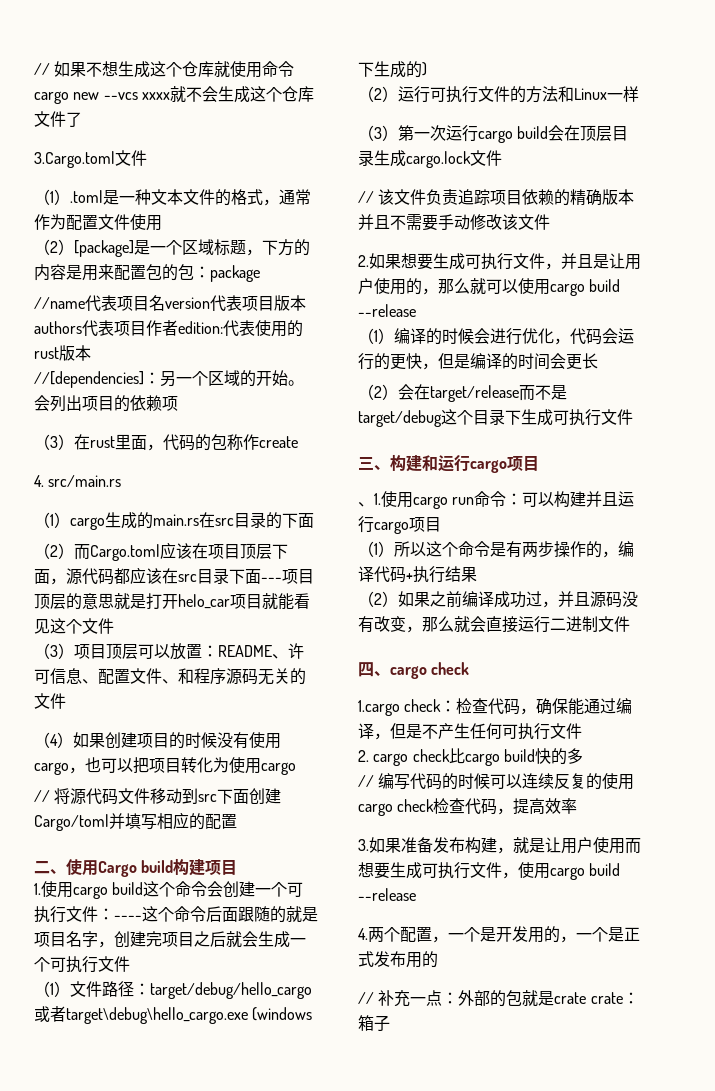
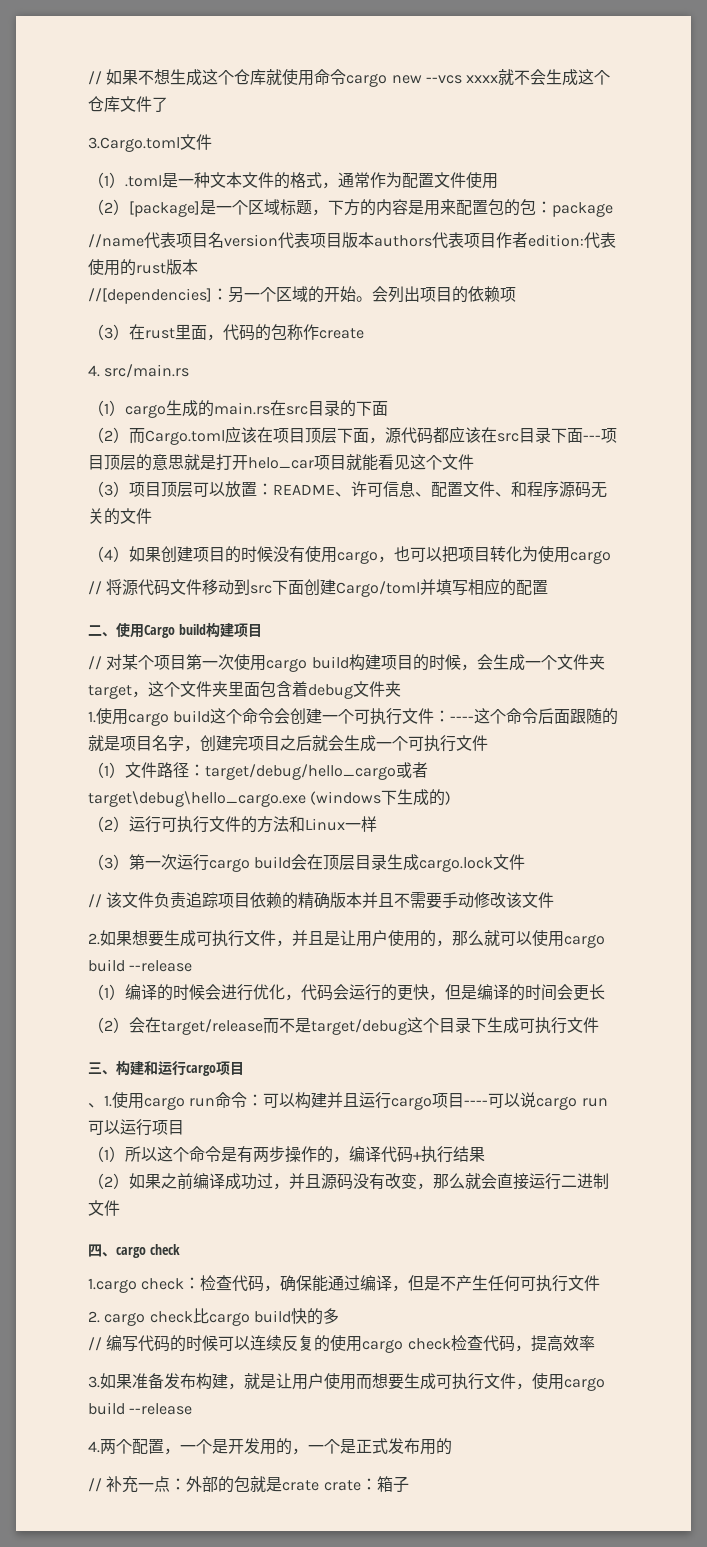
(238, 867) none -> [88,654,605,672] [88,681,401,699] // // 对某个项目第一次使用cargo build构建项目的时候，会生成一个文件夹target，这个文件夹里面包含着debug文件夹
(441, 524) none -> [464,1092,608,1110] [88,1119,184,1136] ----可以说cargo run可以运行项目

